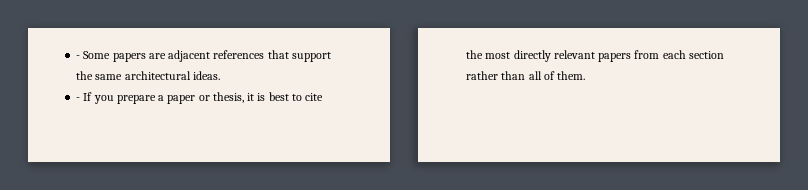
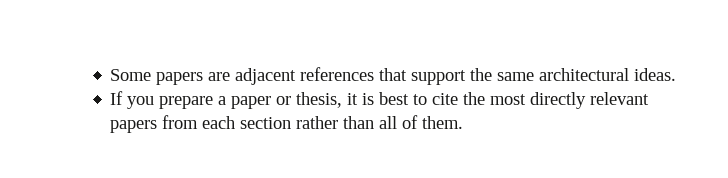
[76,55,81,59] - -> (110, 75) none
[76,97,81,101] - -> (677, 74) none

